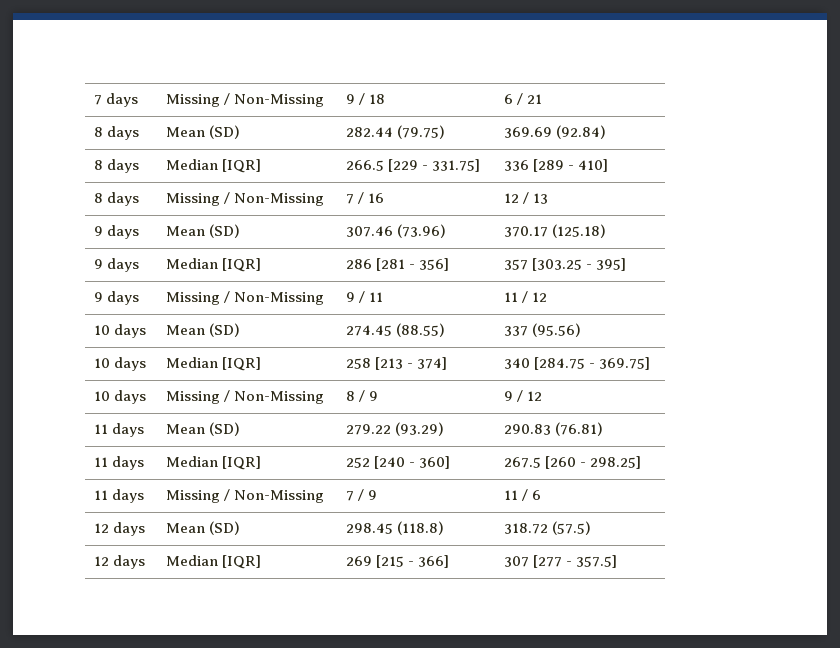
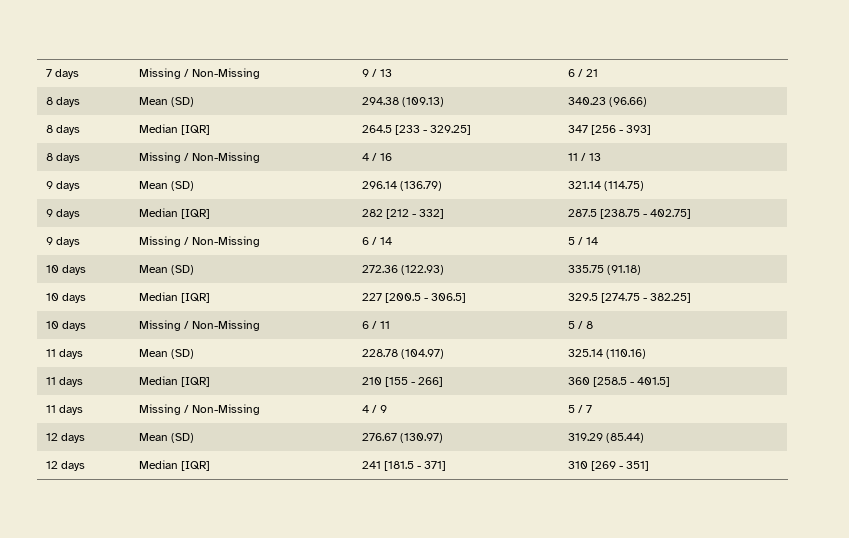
[369,94,386,104] 18 -> [379,69,392,77] 13
[346,125,446,139] [504,125,607,139] 282.44 (79.75) | 369.69 (92.84) -> [361,97,444,107] [567,97,647,107] 294.38 (109.13) | 340.23 (96.66)
[346,159,481,172] [504,159,609,172] 266.5 [229 - 331.75] | 336 [289 - 410] -> [361,125,471,135] [567,125,651,135] 264.5 [233 - 329.25] | 347 [256 - 393]
[346,194,355,204] 7 -> [361,153,369,161] 4
[504,193,520,203] 12 -> [567,153,578,161] 11
[346,224,447,238] [504,224,607,238] 307.46 (73.96) | 370.17 (125.18) -> [361,181,442,191] [567,181,644,191] 296.14 (136.79) | 321.14 (114.75)
[346,258,450,271] [504,258,627,271] 286 [281 - 356] | 357 [303.25 - 395] -> [361,209,444,219] [567,209,691,219] 282 [212 - 332] | 287.5 [238.75 - 402.75]
[346,291,384,303] [504,291,548,303] 9 / 11 | 11 / 12 -> [361,237,392,245] [567,237,598,245] 6 / 14 | 5 / 14
[346,323,446,337] [504,323,582,337] 274.45 (88.55) | 337 (95.56) -> [361,265,444,275] [567,265,641,275] 272.36 (122.93) | 335.75 (91.18)
[346,357,448,370] [504,357,651,370] 258 [213 - 374] | 340 [284.75 - 369.75] -> [361,293,466,303] [567,293,691,303] 227 [200.5 - 306.5] | 329.5 [274.75 - 382.25]
[346,390,379,402] [504,390,543,402] 8 / 9 | 9 / 12 -> [361,321,390,329] [567,321,593,329] 6 / 11 | 5 / 8
[346,422,445,436] [504,422,604,436] 279.22 (93.29) | 290.83 (76.81) -> [361,349,444,359] [567,349,646,359] 228.78 (104.97) | 325.14 (110.16)
[346,456,451,469] [504,456,642,469] 252 [240 - 360] | 267.5 [260 - 298.25] -> [361,377,443,387] [567,377,670,387] 210 [155 - 266] | 360 [258.5 - 401.5]
[346,489,378,501] [504,489,542,501] 7 / 9 | 11 / 6 -> [361,405,387,413] [567,405,592,413] 4 / 9 | 5 / 7
[346,521,445,535] [504,521,592,535] 298.45 (118.8) | 318.72 (57.5) -> [361,433,443,443] [567,433,644,443] 276.67 (130.97) | 319.29 (85.44)
[346,555,450,568] [504,555,618,568] 269 [215 - 366] | 307 [277 - 357.5] -> [361,461,446,471] [567,461,649,471] 241 [181.5 - 371] | 310 [269 - 351]

